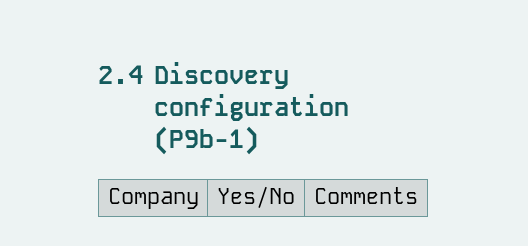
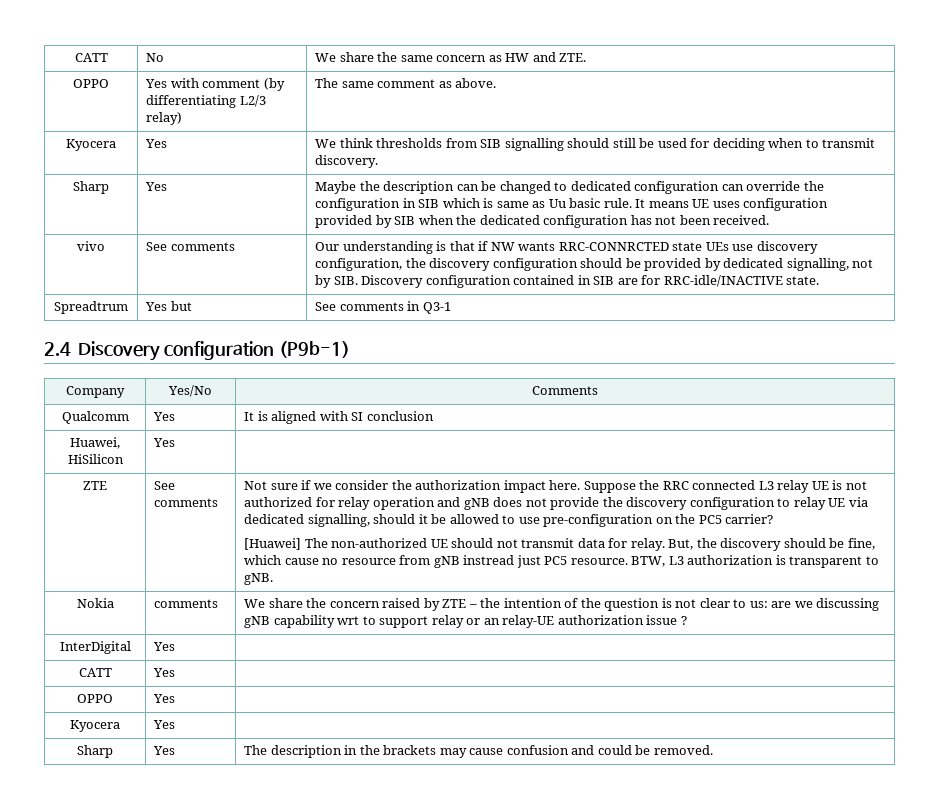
(98, 74) none -> [74,53,108,62] [146,53,165,62] [315,52,587,62] [73,79,109,88] [145,78,285,91] [146,95,266,108] [146,112,183,125] [315,78,497,88] [66,139,116,151] [145,139,168,148] [315,138,876,151] [315,155,379,168] [73,181,109,194] [145,182,168,191] [315,181,824,194] [315,198,829,211] [315,215,770,228] [77,241,105,251] [146,242,235,251] [315,241,818,254] [315,258,874,271] [315,275,820,288] [54,301,128,314] [145,301,192,311] [315,301,451,314] CATT | No | We share the same concern as HW and ZTE. // OPPO | Yes with comment (by differentiating L2/3 relay) | The same comment as above. // Kyocera | Yes | We think thresholds from SIB signalling should still be used for deciding when to transmit discovery. // Sharp | Yes | Maybe the description can be changed to dedicated configuration can override the configuration in SIB which is same as Uu basic rule. It means UE uses configuration provided by SIB when the dedicated configuration has not been received. // vivo | See comments | Our understanding is that if NW wants RRC-CONNRCTED state UEs use discovery configuration, the discovery configuration should be provided by dedicated signalling, not by SIB. Discovery configuration contained in SIB are for RRC-idle/INACTIVE state. // Spreadtrum | Yes but | See comments in Q3-1 //
(418, 195) none -> [61,411,129,424] [153,412,176,421] [244,411,434,424] [70,437,120,449] [67,454,124,464] [153,438,176,447] [83,481,107,490] [154,481,176,490] [154,498,219,507] [244,480,867,493] [244,497,868,510] [244,514,774,527] [244,538,875,551] [244,555,879,568] [244,573,274,585] [76,598,114,608] [154,599,219,608] [244,598,880,611] [244,615,687,628] [59,641,131,654] [153,642,176,651] [78,668,112,677] [153,668,176,677] [77,694,113,703] [153,694,176,703] [70,720,120,732] [153,720,176,729] [77,745,113,758] [153,746,176,755] [244,745,713,758] // Qualcomm | Yes | It is aligned with SI conclusion // Huawei, HiSilicon | Yes | // ZTE | See comments | Not sure if we consider the authorization impact here. Suppose the RRC connected L3 relay UE is not authorized for relay operation and gNB does not provide the discovery configuration to relay UE via dedicated signalling, should it be allowed to use pre-configuration on the PC5 carrier? // [Huawei] The non-authorized UE should not transmit data for relay. But, the discovery should be fine, which cause no resource from gNB instread just PC5 resource. BTW, L3 authorization is transparent to gNB. // Nokia | comments | We share the concern raised by ZTE – the intention of the question is not clear to us: are we discussing gNB capability wrt to support relay or an relay-UE authorization issue ? // InterDigital | Yes | // CATT | Yes | // OPPO | Yes | // Kyocera | Yes | // Sharp | Yes | The description in the brackets may cause confusion and could be removed.

